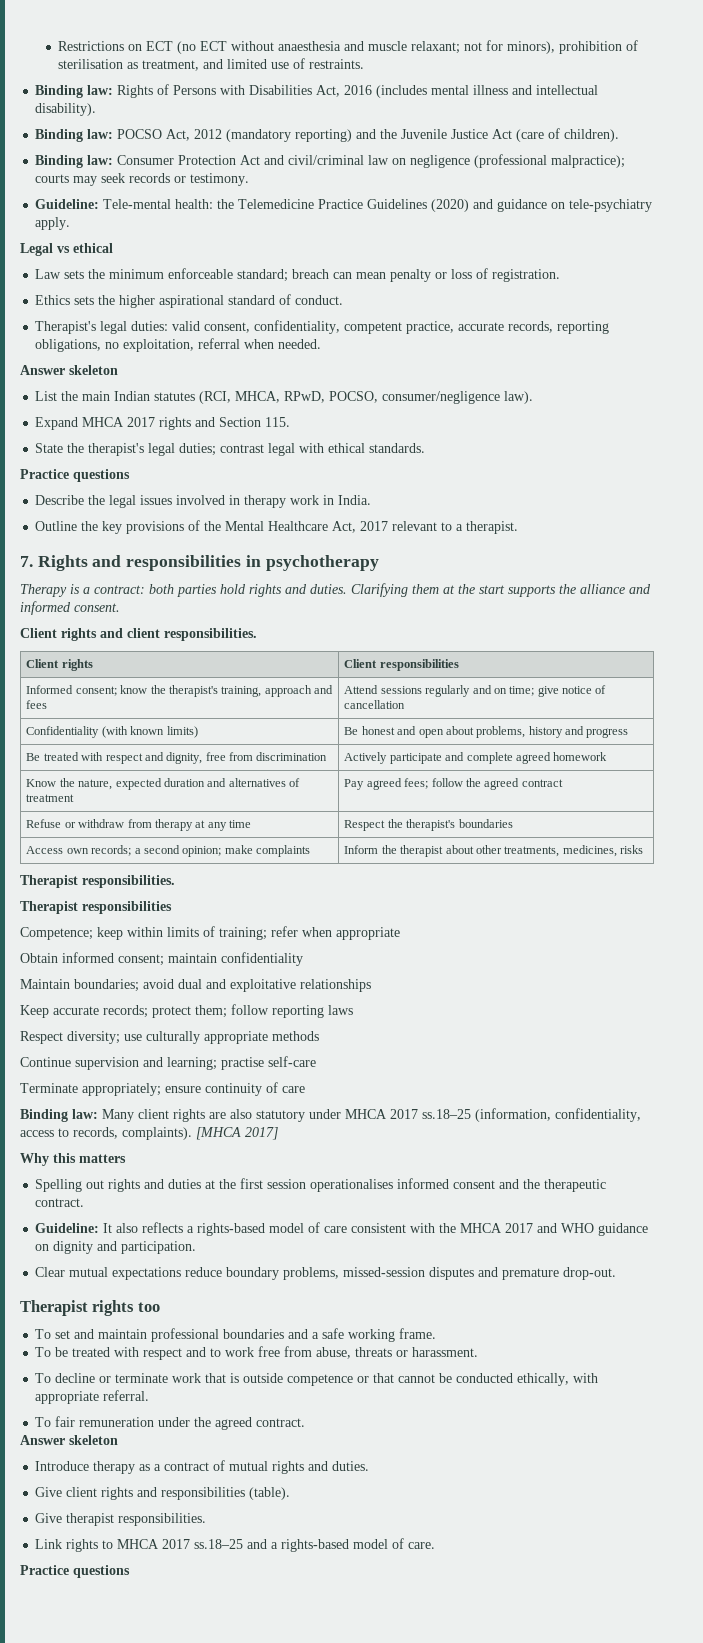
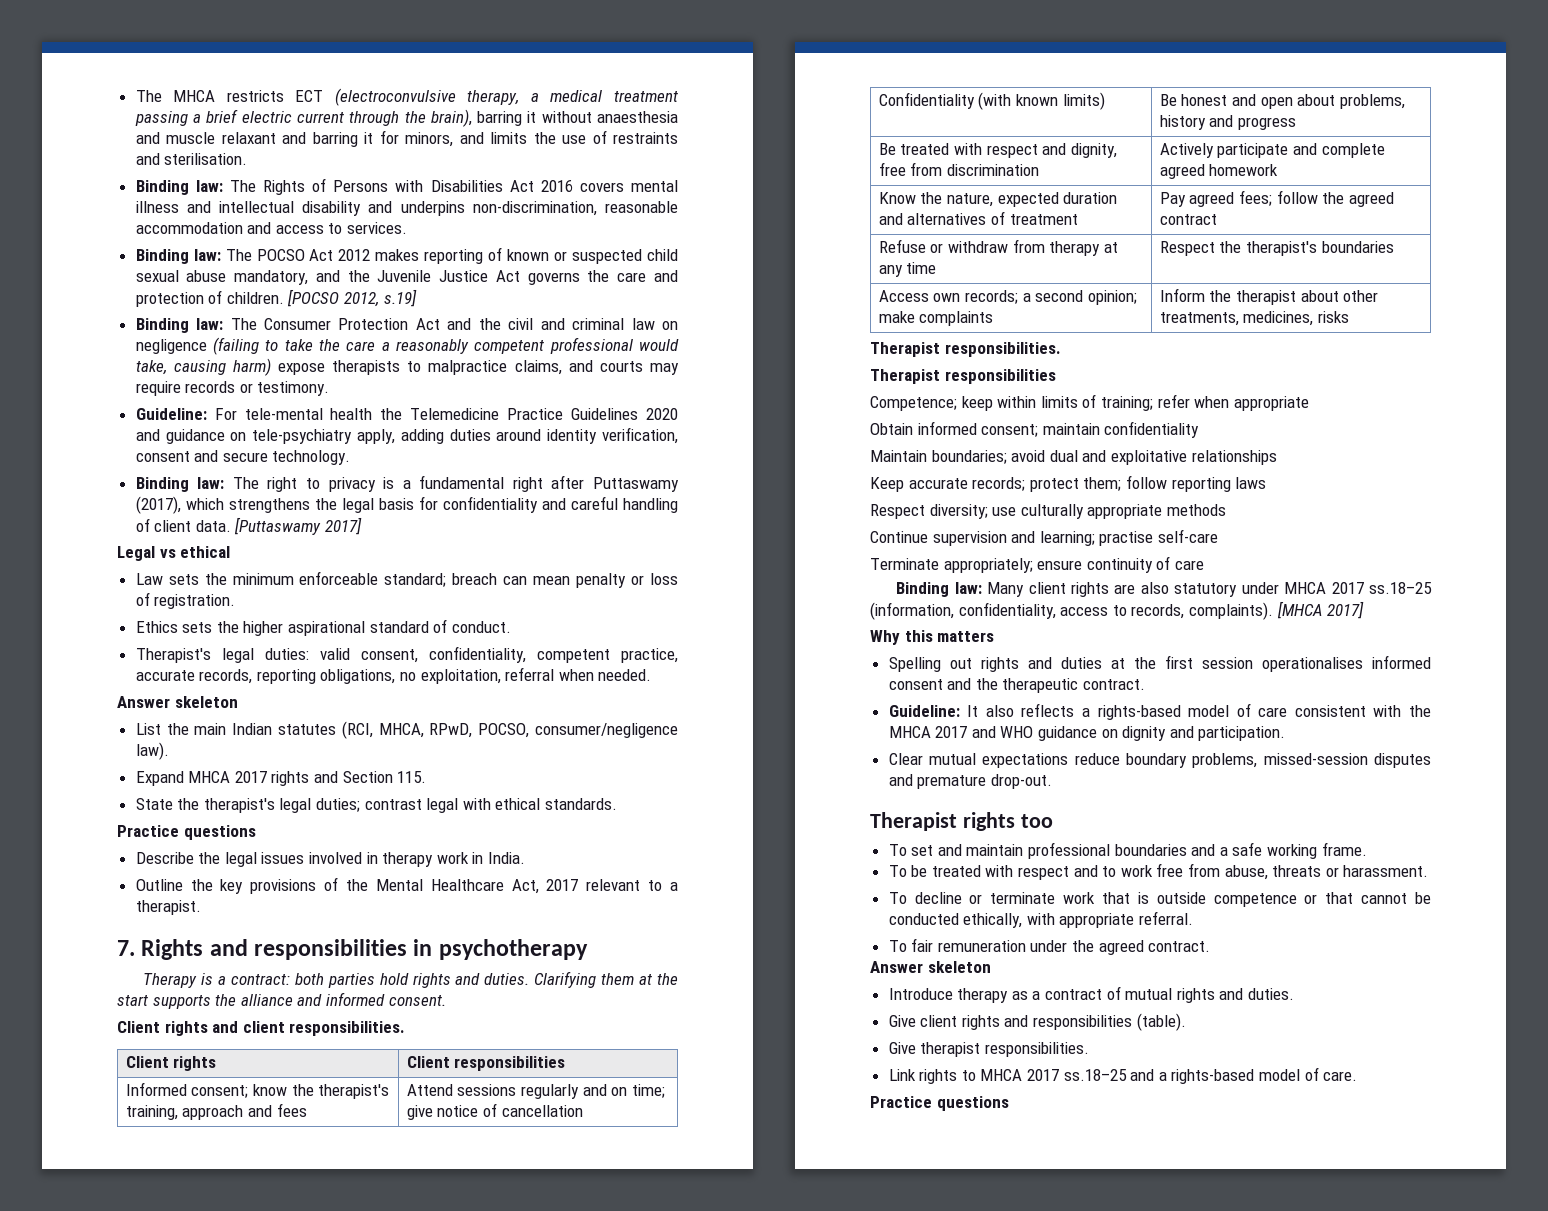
[58,40,639,54] [58,58,365,71] [35,85,114,98] Restrictions on ECT (no ECT without anaesthesia and muscle relaxant; not for minors), prohibition of sterilisation as treatment, and limited use of restraints. // Binding law: -> [135,88,678,106] [134,109,678,127] [135,130,678,147] [135,153,248,165] [135,180,256,195] The MHCA restricts ECT (electroconvulsive therapy, a medical treatment passing a brief electric current through the brain), barring it without anaesthesia and muscle relaxant and barring it for minors, and limits the use of restraints and sterilisation. // Binding law: The
[316,85,428,98] Act, 2016 (includes -> [509,180,624,192] Act 2016 covers
[35,103,97,116] [35,129,353,142] disability). // Binding law: POCSO Act, 2012 (mandatory reporting) -> [302,201,678,216] [135,222,408,234] [135,247,678,264] [135,270,309,285] disability and underpins non-discrimination, reasonable accommodation and access to services. // Binding law: The POCSO Act 2012 makes reporting of known or suspected child sexual abuse mandatory,
[516,128,620,142] [35,155,114,168] (care of children). // Binding law: -> [527,270,678,285] [135,289,417,307] [135,318,257,333] governs the care and protection of children. [POCSO 2012, s.19] // Binding law: The
[288,154,626,168] civil/criminal law on negligence (professional malpractice); -> [478,318,678,330] [135,337,679,355] [135,358,593,376] the civil and criminal law on negligence (failing to take the care a reasonably competent professional would take, causing harm) expose therapists to malpractice claims, and
[101,173,126,183] seek -> [135,381,181,396] require
[103,199,214,209] Tele-mental health: -> [214,408,373,420] For tele-mental health
[431,199,470,212] (2020) -> [645,408,678,420] 2020
[35,217,71,230] apply. -> [356,427,678,444] [135,450,351,465] [135,475,679,492] [135,496,678,514] [135,517,363,535] apply, adding duties around identity verification, consent and secure technology. // Binding law: The right to privacy is a fundamental right after Puttaswamy (2017), which strengthens the legal basis for confidentiality and careful handling of client data. [Puttaswamy 2017]

